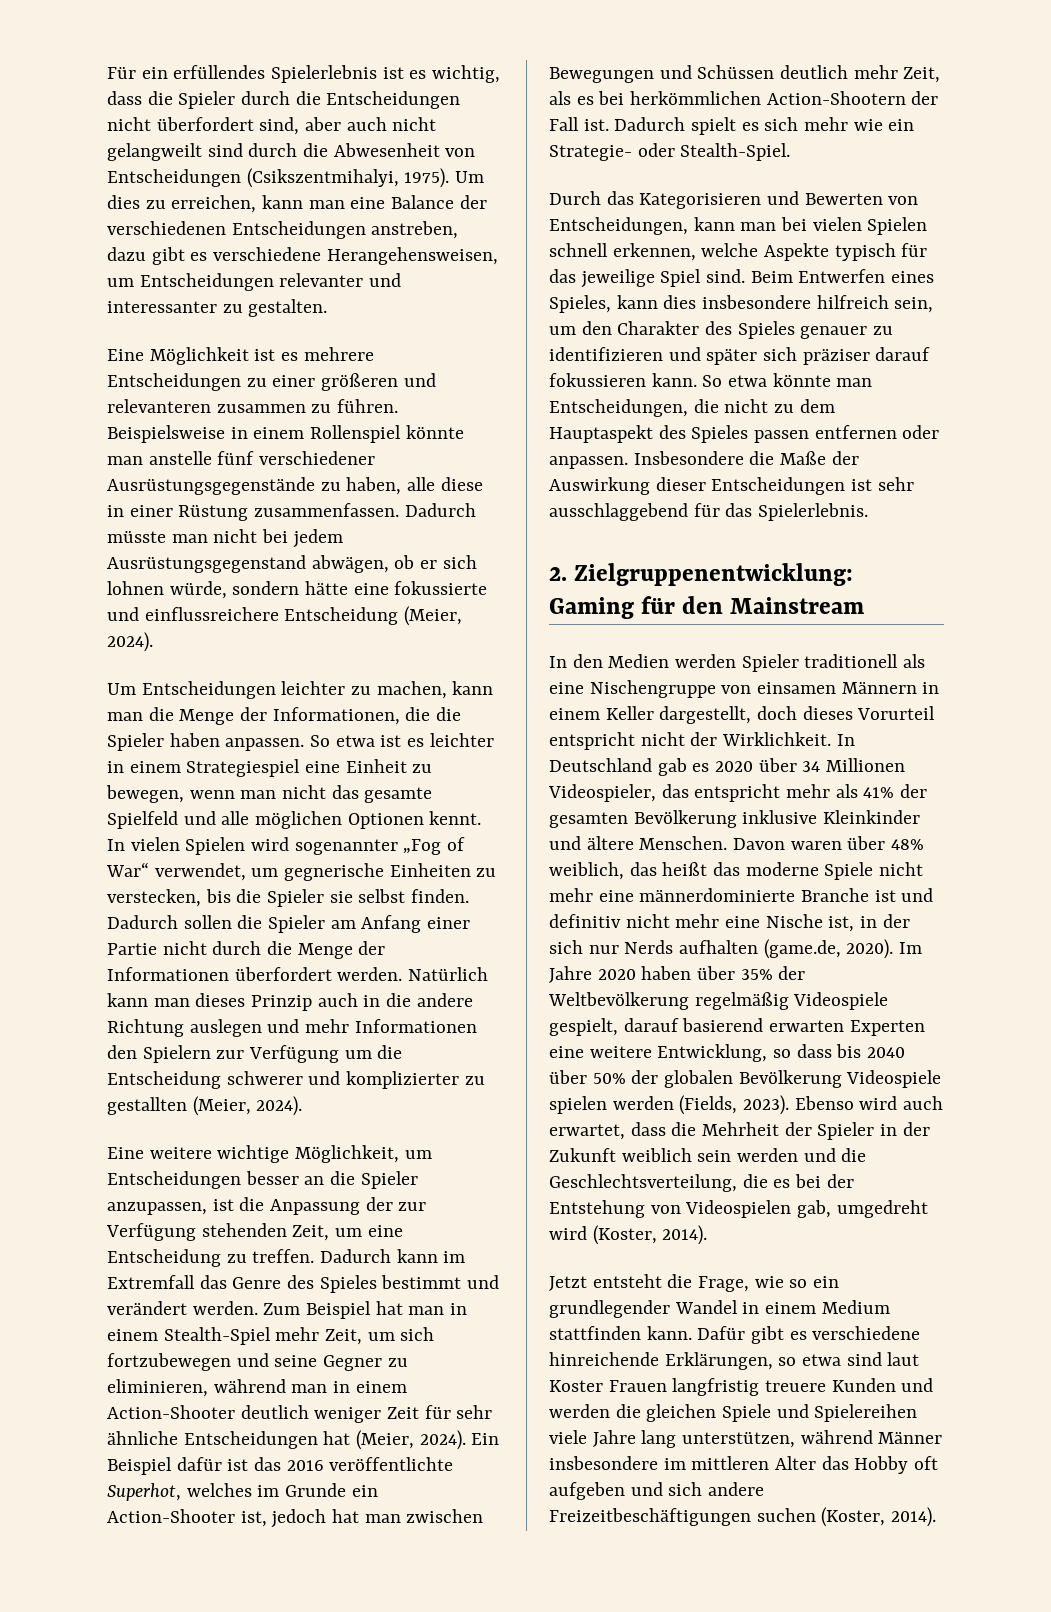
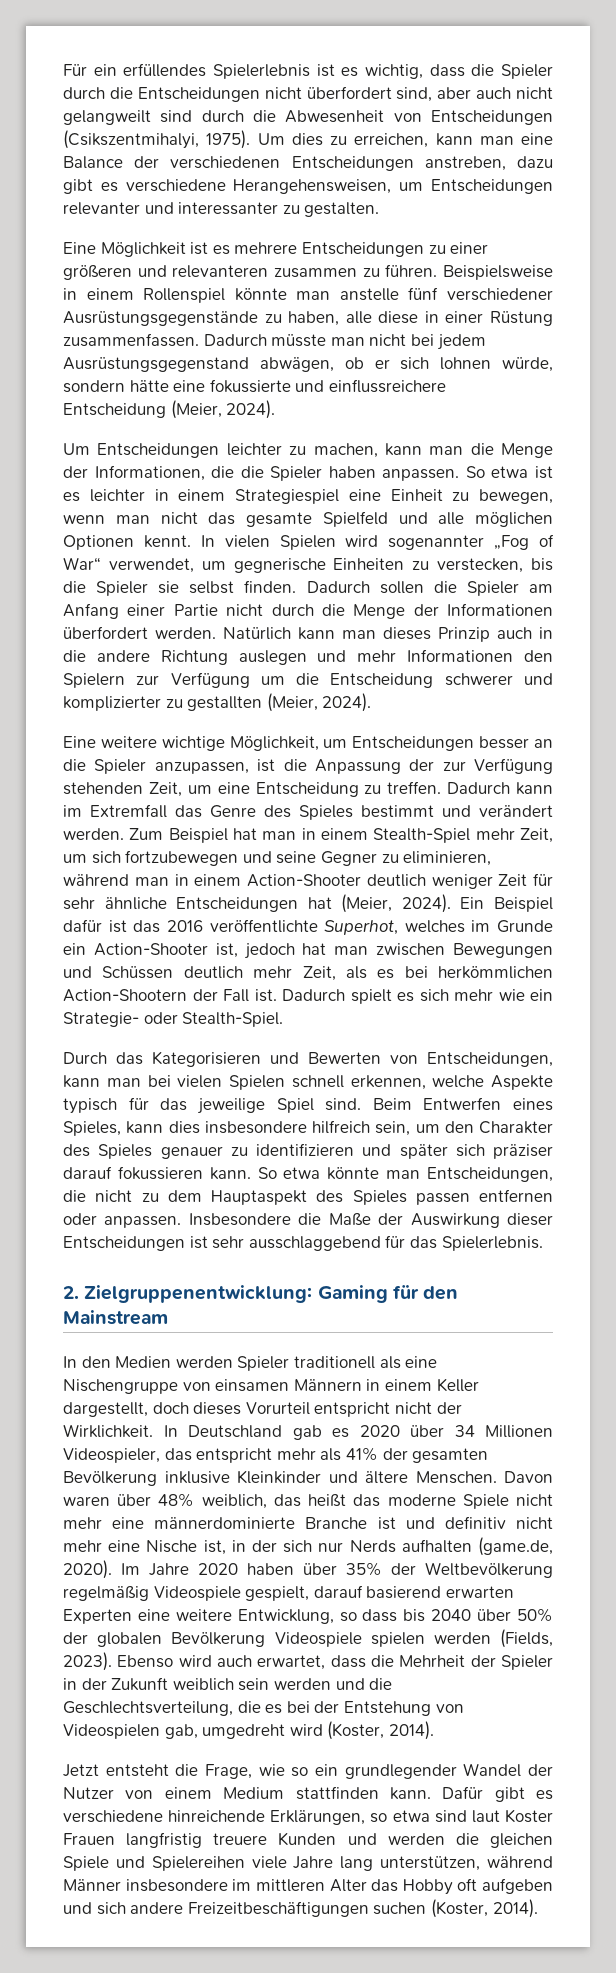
[742,1302,760,1314] in -> [528,1764,553,1776] [63,1787,154,1799] der Nutzer von

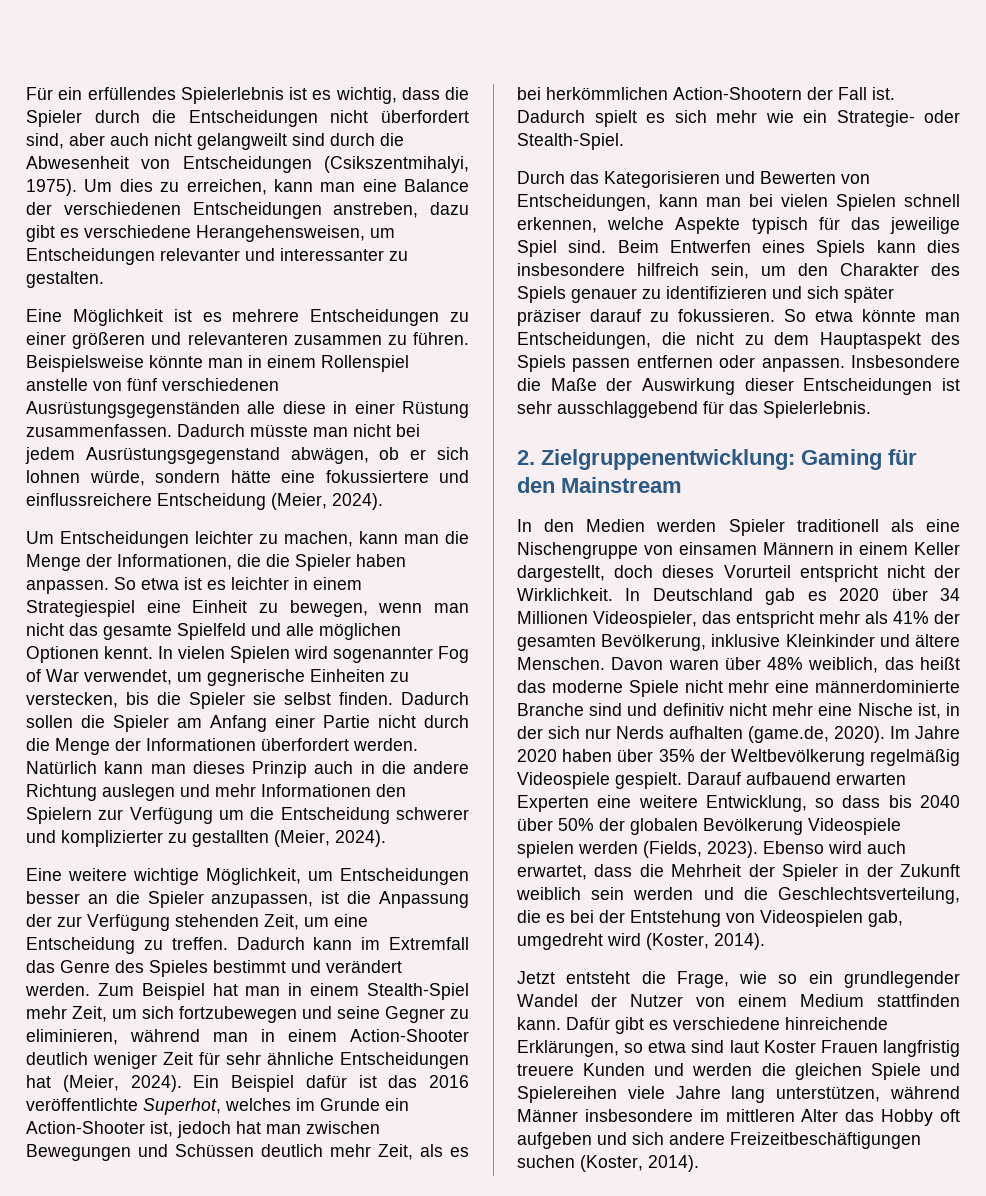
(553, 272) none -> [149,355,243,368] könnte man
[234,287,553,301] [63,311,340,326] könnte man anstelle fünf verschiedener Ausrüstungsgegenstände zu haben, -> [26,378,279,391] [26,401,240,418] anstelle von fünf verschiedenen Ausrüstungsgegenständen
[209,379,291,393] fokussierte -> [325,470,429,483] fokussiertere
[494,534,554,550] [63,557,101,570] „Fog of War“ -> [438,646,469,663] [26,669,79,682] Fog of War
[63,1121,121,1136] Spieles, -> [816,240,866,257] Spiels
[98,1144,153,1159] Spieles -> [517,286,566,303] Spiels
[399,1144,553,1159] [63,1166,251,1180] später sich präziser darauf fokussieren kann. -> [807,286,894,303] [517,309,775,326] sich später präziser darauf zu fokussieren.
[352,1190,407,1205] Spieles -> [517,355,566,372] Spiels
[63,1471,157,1486] Bevölkerung -> [601,634,707,651] Bevölkerung,
[377,1517,396,1530] ist -> [589,703,623,716] sind
[245,1585,442,1601] gespielt, darauf basierend -> [615,772,831,789] gespielt. Darauf aufbauend

